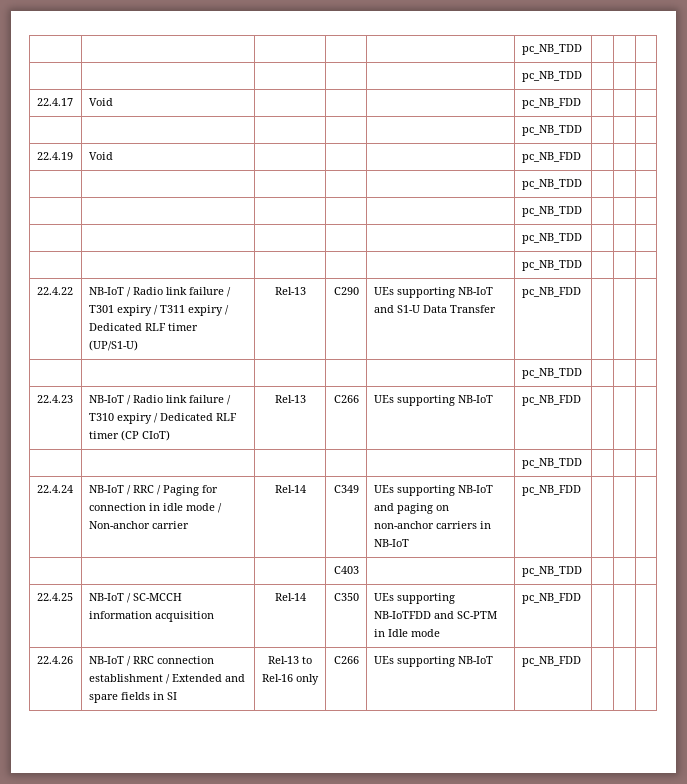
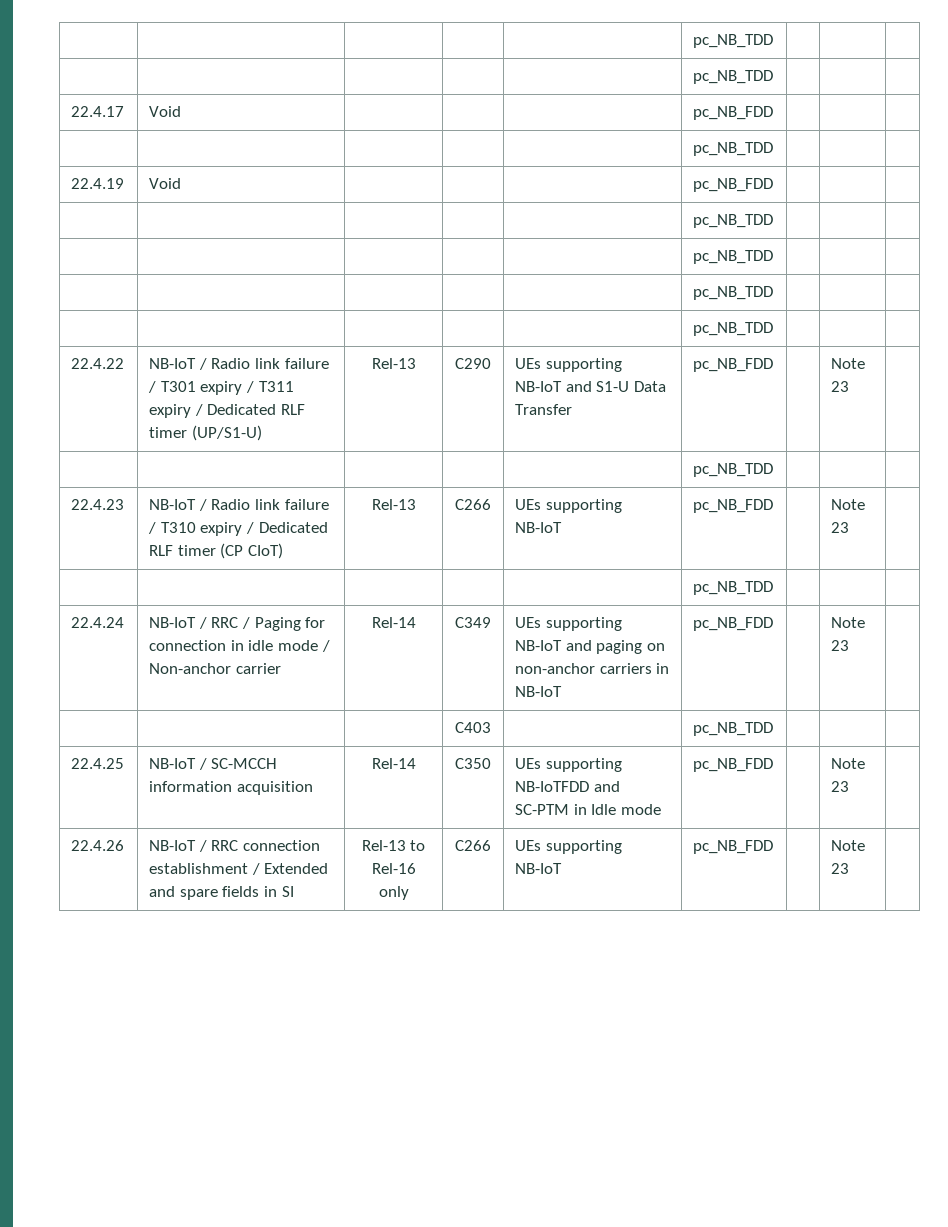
(581, 292) none -> [831,358,866,369] [831,381,850,392] Note 23
(581, 400) none -> [831,499,866,510] [831,522,850,533] Note 23
(581, 490) none -> [831,617,866,628] [831,640,850,651] Note 23
(581, 598) none -> [831,758,866,769] [831,781,850,792] Note 23
(581, 661) none -> [831,840,866,851] [831,863,850,874] Note 23

